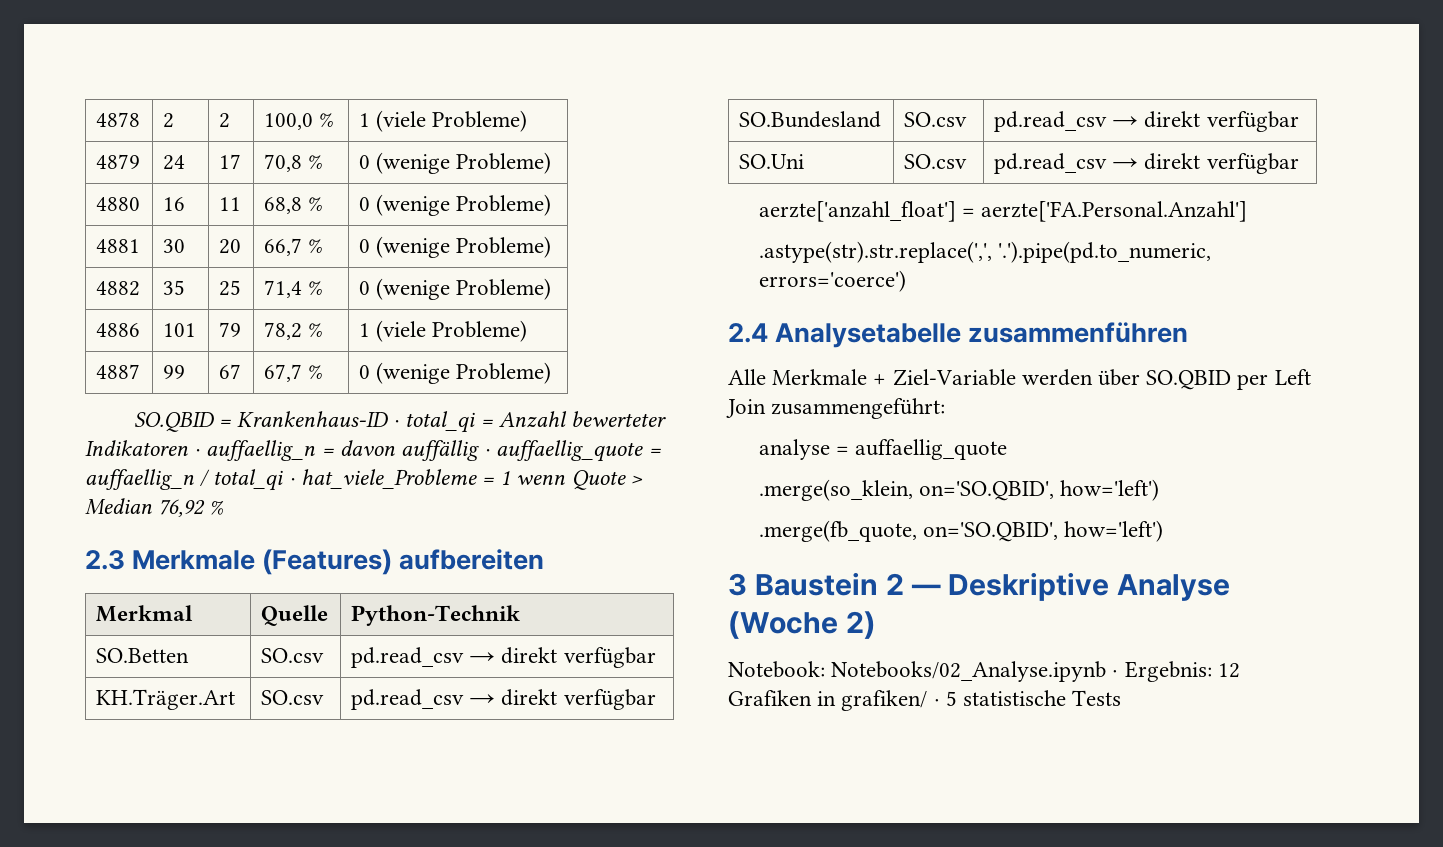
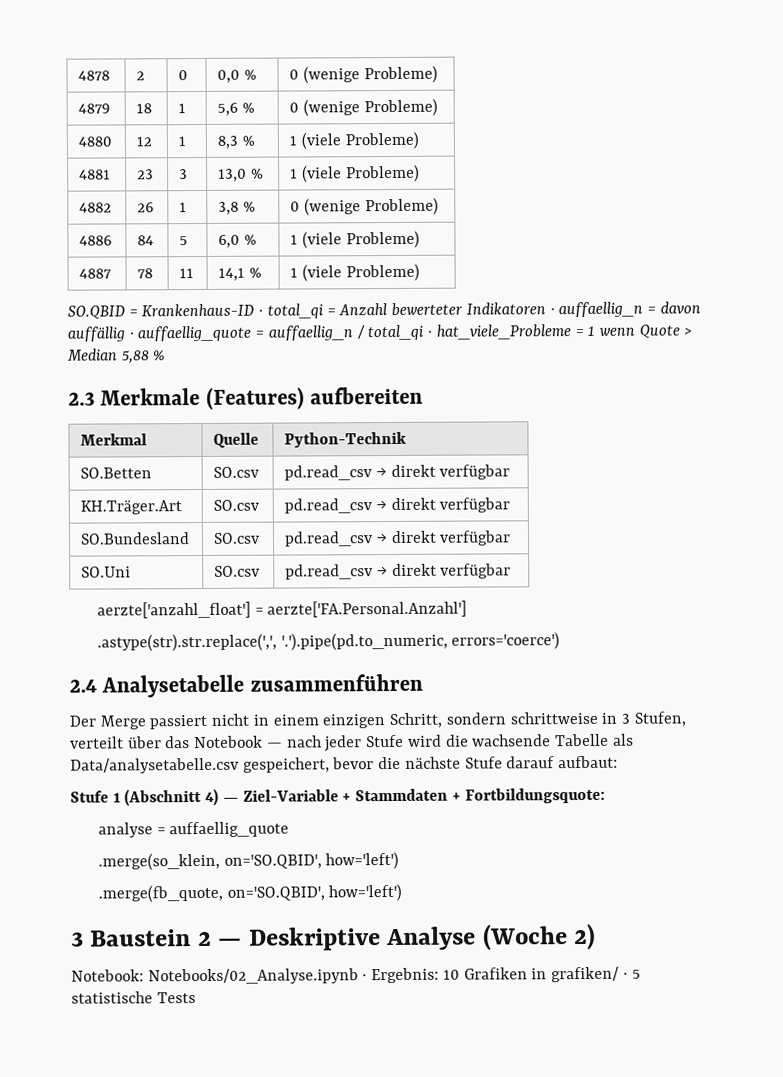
[219,113,231,128] [264,113,335,130] [359,110,427,132] 2 | 100,0 % | 1 (viele -> [178,70,189,81] [217,69,258,83] [289,66,361,84] 0 | 0,0 % | 0 (wenige
[163,155,186,170] [219,154,242,169] [264,154,303,172] 24 | 17 | 70,8 -> [136,103,153,114] [178,103,187,114] [217,102,239,116] 18 | 1 | 5,6
[163,197,186,211] [219,197,242,211] [264,197,324,214] [359,194,451,216] 16 | 11 | 68,8 % | 0 (wenige -> [136,136,153,147] [178,136,187,147] [217,135,256,149] [289,132,342,150] 12 | 1 | 8,3 % | 1 (viele
[163,239,186,253] [219,239,242,254] [264,238,324,256] [359,236,451,258] 30 | 20 | 66,7 % | 0 (wenige -> [137,169,155,180] [179,169,189,180] [218,168,265,182] [290,165,343,183] 23 | 3 | 13,0 % | 1 (viele
[163,280,186,295] [219,280,242,296] [264,280,303,298] 35 | 25 | 71,4 -> [137,202,155,213] [179,202,188,213] [218,201,240,215] 26 | 1 | 3,8
[163,323,197,337] [219,322,242,337] [264,322,303,340] 101 | 79 | 78,2 -> [137,235,155,246] [179,236,189,246] [218,234,241,248] 84 | 5 | 6,0
[163,365,186,379] [219,364,242,379] [264,364,324,382] [359,362,451,384] 99 | 67 | 67,7 % | 0 (wenige -> [137,268,154,279] [179,268,195,279] [218,267,263,281] [290,264,343,282] 78 | 11 | 14,1 % | 1 (viele
[158,499,206,517] 76,92 -> [121,350,150,364] 5,88
[728,369,1311,390] [726,398,946,419] Alle Merkmale + Ziel-Variable werden über SO.QBID per Left Join zusammengeführt: -> [69,711,686,730] [70,733,634,752] [70,755,619,774] [70,787,605,807] Der Merge passiert nicht in einem einzigen Schritt, sondern schrittweise in 3 Stufen, verteilt über das Notebook — nach jeder Stufe wird die wachsende Tabelle als Data/analysetabelle.csv gespeichert, bevor die nächste Stufe darauf aufbaut: // Stufe 1 (Abschnitt 4) — Ziel-Variable + Stammdaten + Fortbildungsquote:
[1217,663,1240,678] 12 -> [442,969,460,980] 10

